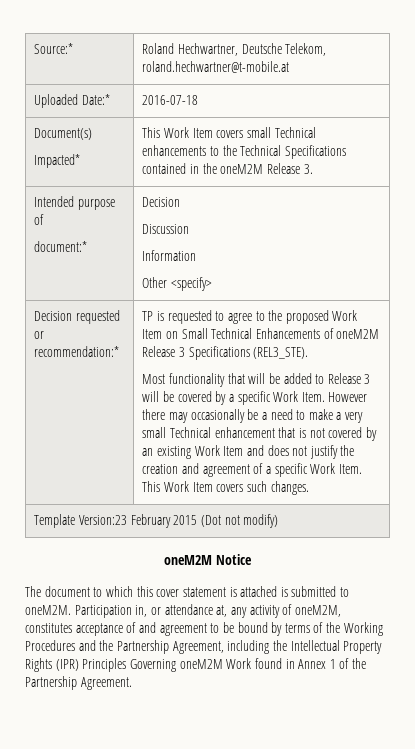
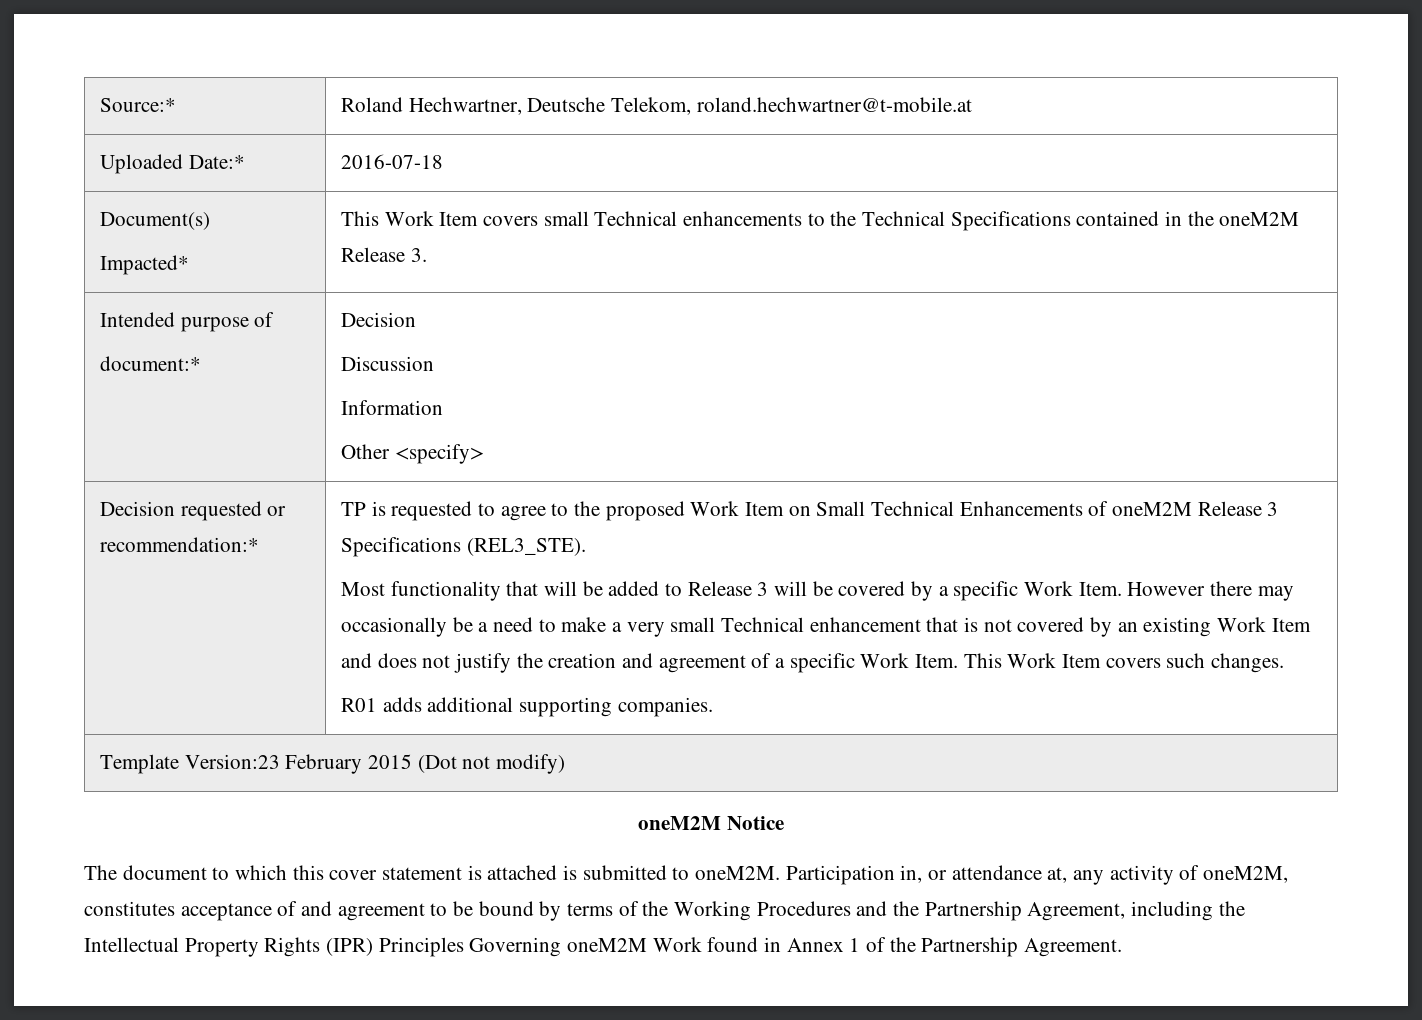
(309, 488) none -> [340,697,713,717] // R01 adds additional supporting companies.

